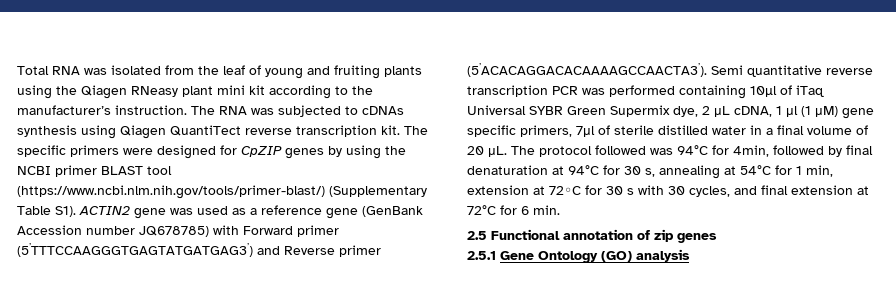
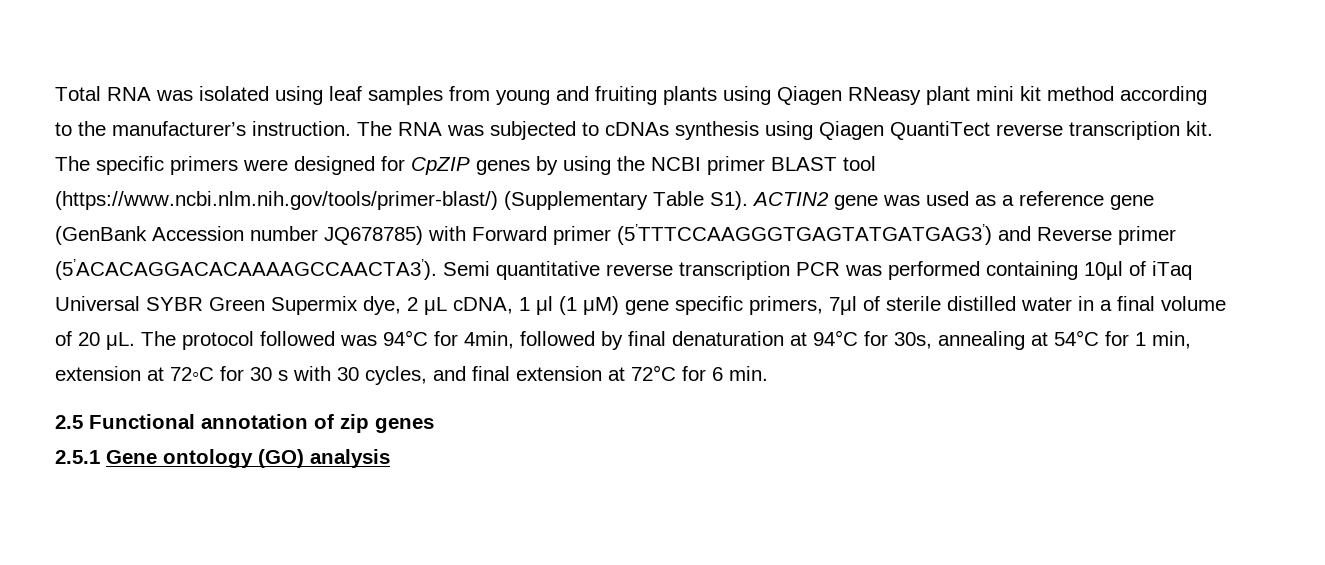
[165,65,261,75] from the leaf of -> [275,86,490,105] using leaf samples from
[56,86,77,95] the -> (771, 95) none
(265, 90) none -> [1047,86,1114,101] method
[624,166,655,177] 30 s, -> [894,332,932,349] 30s,
[538,251,598,263] Ontology -> [163,449,253,468] ontology

